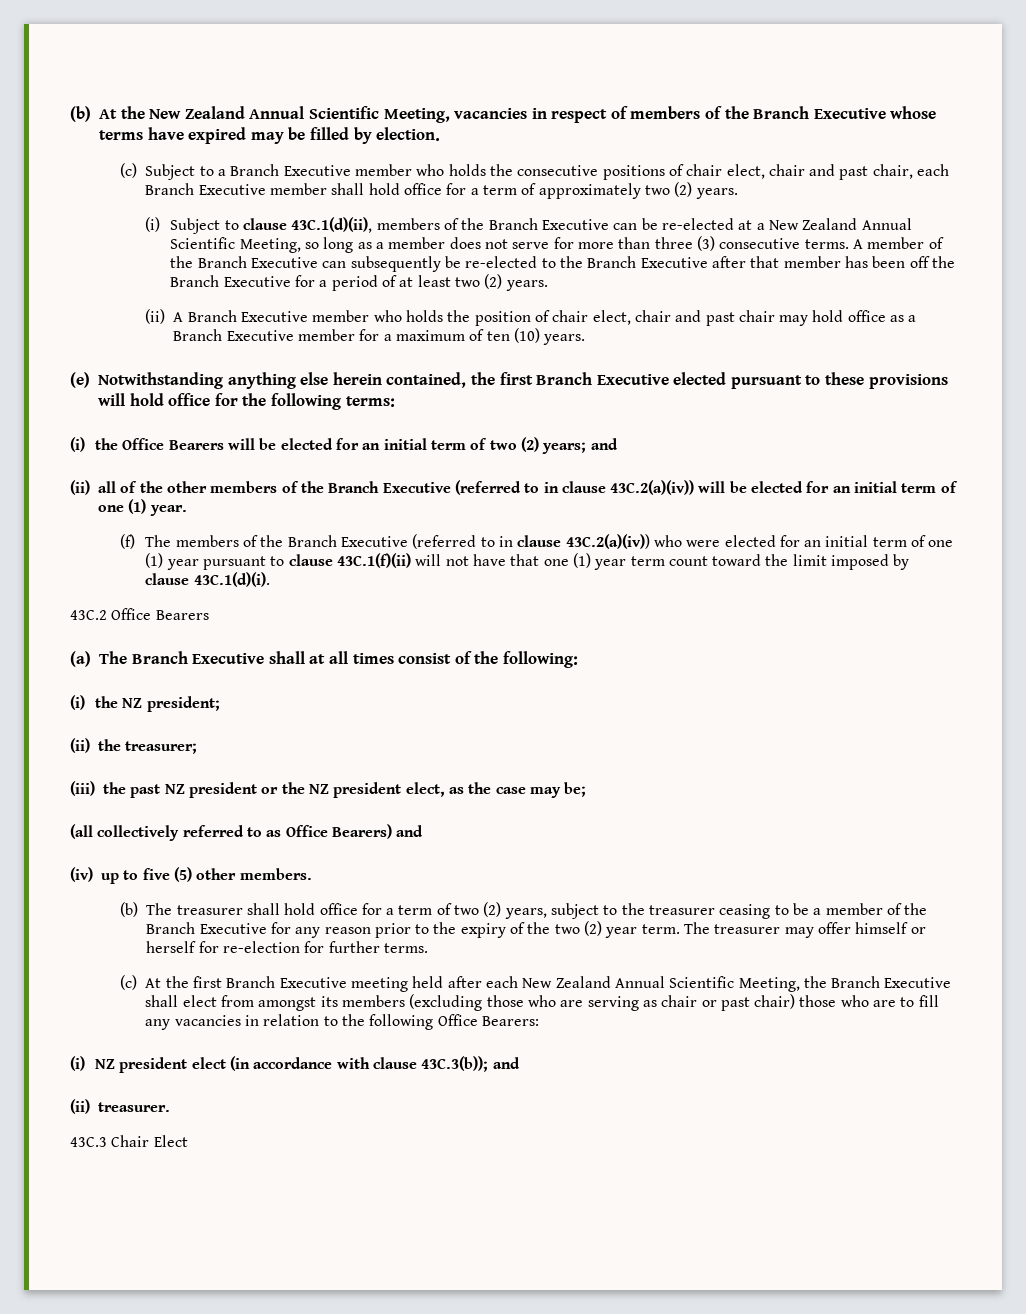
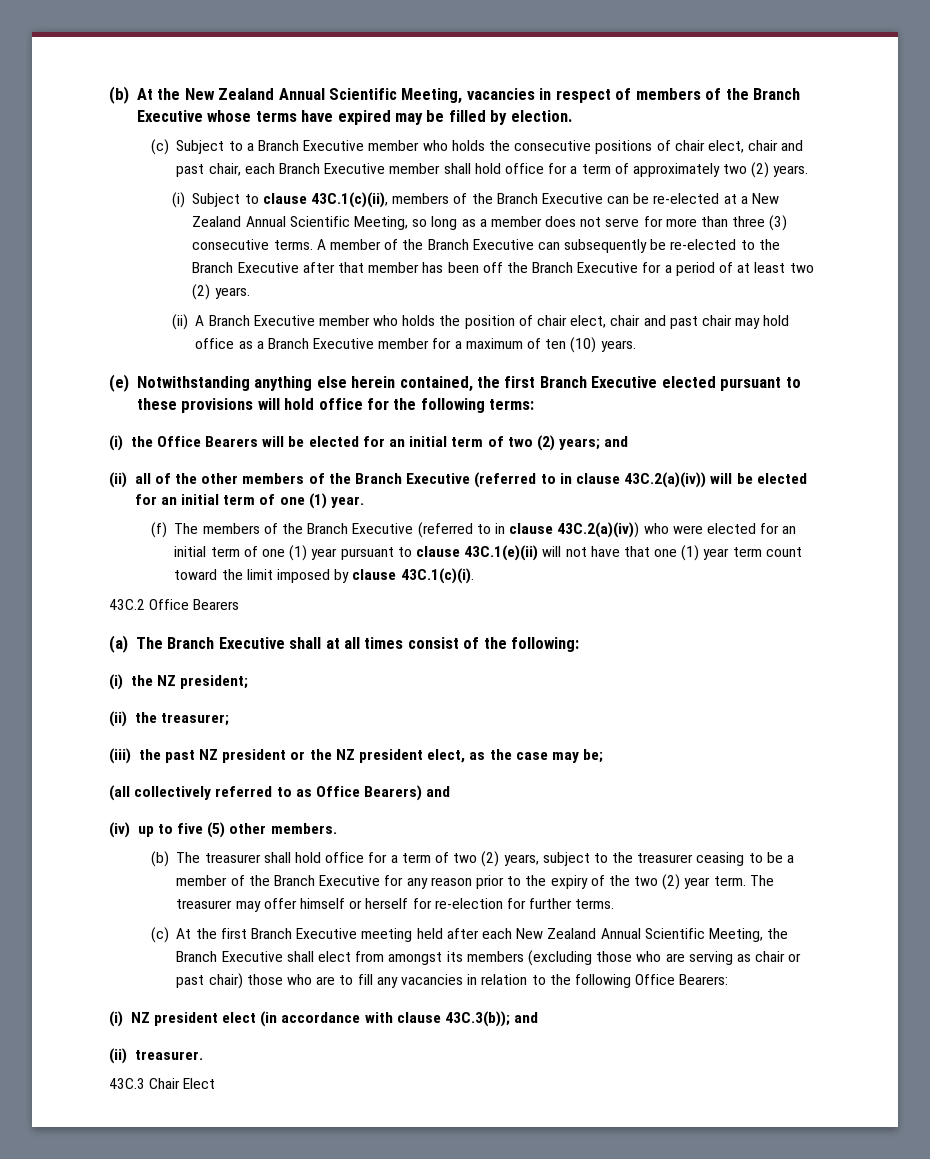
[291,217,373,233] 43C.1(d)(ii), -> [310,192,388,208] 43C.1(c)(ii),
[336,553,411,568] 43C.1(f)(ii) -> [464,545,539,561] 43C.1(e)(ii)
[193,572,270,587] 43C.1(d)(i). -> [400,568,474,584] 43C.1(c)(i).

